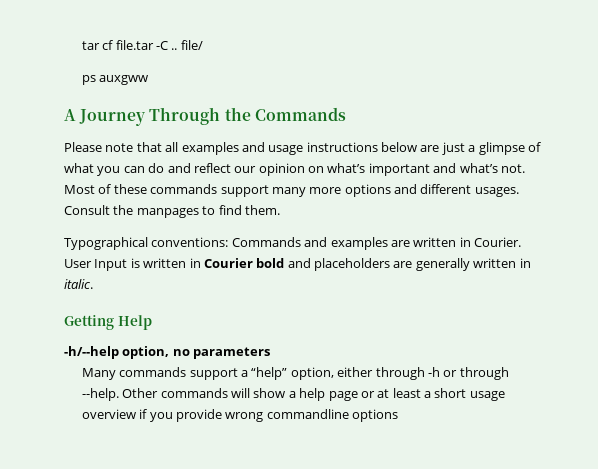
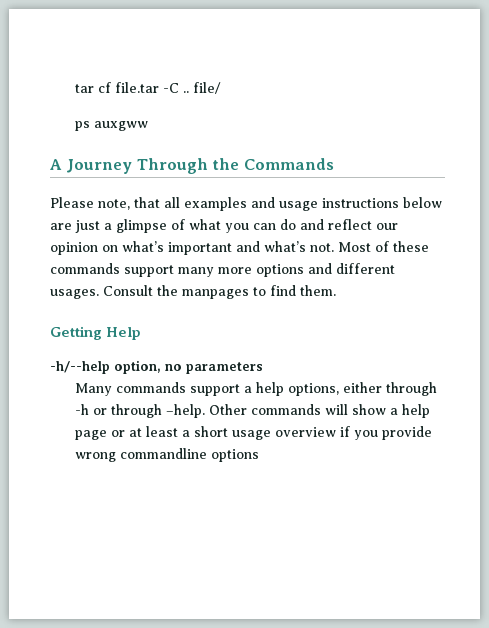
[105,143,134,152] note -> [98,199,130,210] note,
[64,237,521,250] [64,258,531,271] [64,279,93,289] // Typographical conventions: Commands and examples are written in Courier. User Input is written in Courier bold and placeholders are generally written in italic. -> (336, 290) none
[251,367,334,380] “help” option, -> [256,382,340,396] help options,
[81,388,119,401] --help. -> [166,404,206,418] –help.

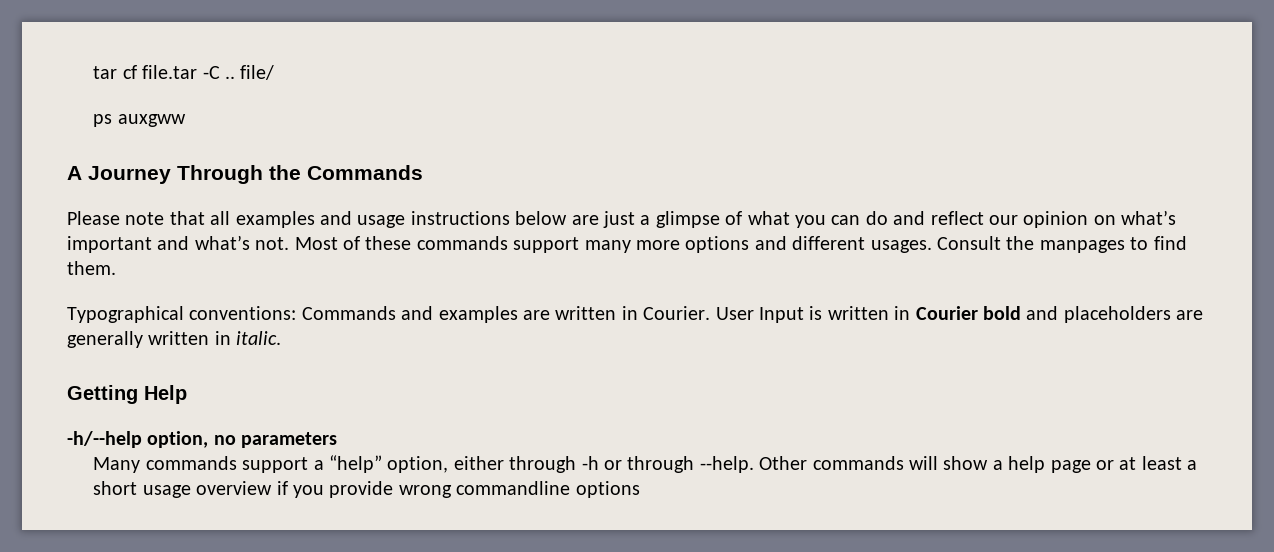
[98,199,130,210] note, -> [125,212,165,225] note
(336, 290) none -> [67,306,1204,323] [67,331,282,348] // Typographical conventions: Commands and examples are written in Courier. User Input is written in Courier bold and placeholders are generally written in italic.
[256,382,340,396] help options, -> [328,455,449,473] “help” option,
[166,404,206,418] –help. -> [699,456,754,473] --help.

